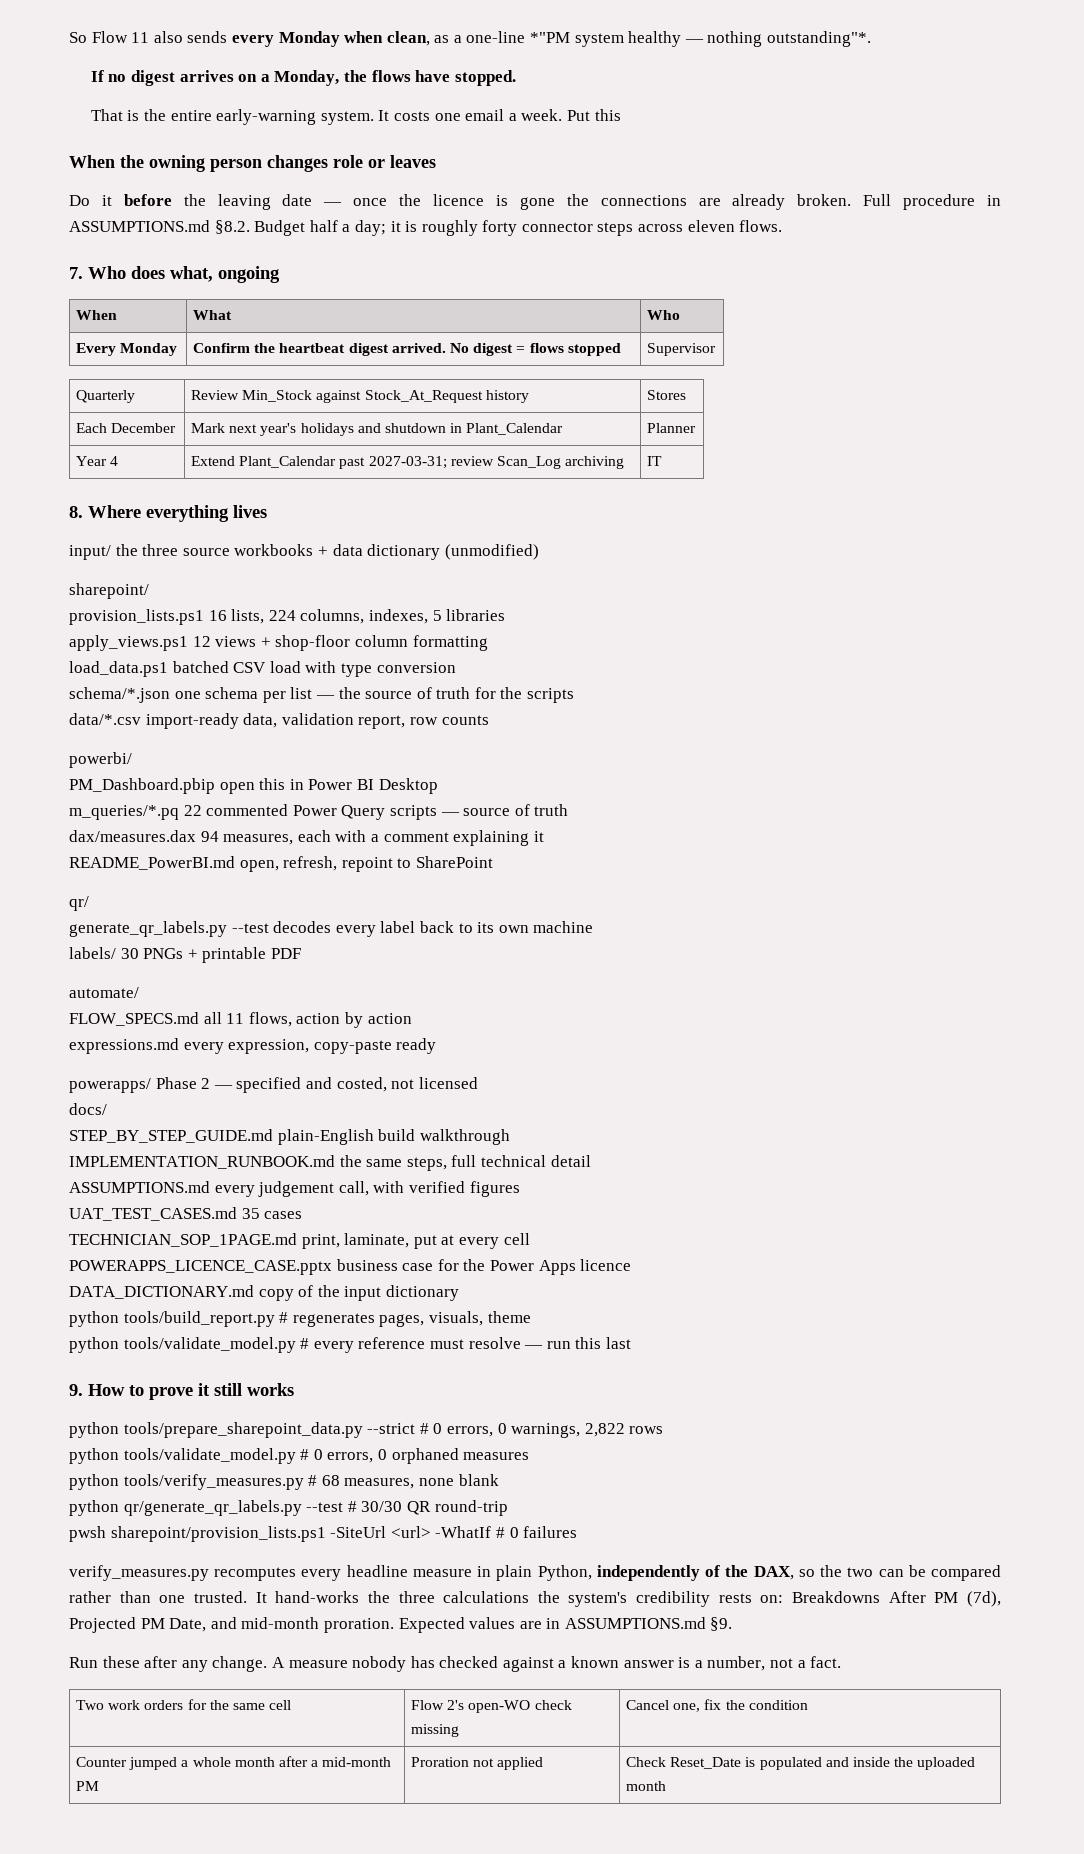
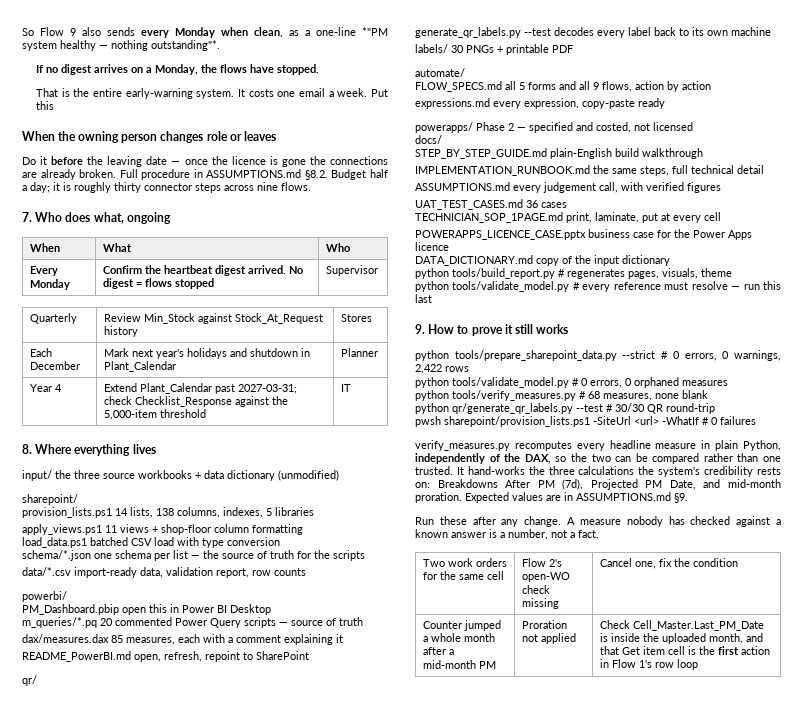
[131,32,150,43] 11 -> [70,28,76,36] 9
[482,220,518,236] forty -> [114,182,141,193] thirty
[687,220,735,232] eleven -> [257,182,278,191] nine
[450,456,625,469] review Scan_Log archiving -> [103,396,288,407] [103,409,206,420] check Checklist_Response against the 5,000-item threshold
[208,609,296,624] 16 lists, 224 -> [115,507,174,518] 14 lists, 138
[192,636,211,647] 12 -> [105,525,117,533] 11
[183,805,202,816] 22 -> [100,618,113,626] 20
[200,831,219,842] 94 -> [111,635,123,643] 85
[226,1013,245,1024] 11 -> [519,81,599,90] 5 forms and all 9
[241,1208,260,1219] 35 -> [526,200,538,208] 36
[584,1423,625,1437] 2,822 -> [415,364,442,374] 2,422
[670,1757,976,1770] [626,1781,667,1791] Reset_Date is populated and inside the uploaded month -> [632,620,764,631] [599,633,763,644] [599,646,770,655] [599,659,698,670] Cell_Master.Last_PM_Date is inside the uploaded month, and that Get item cell is the first action in Flow 1's row loop

